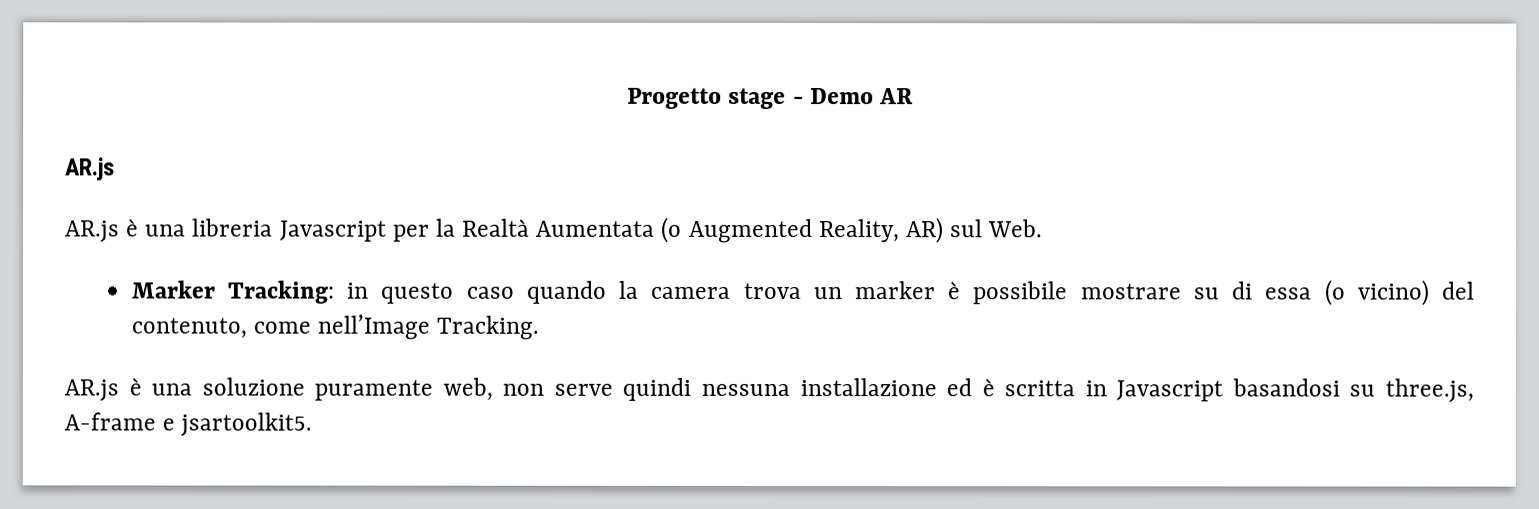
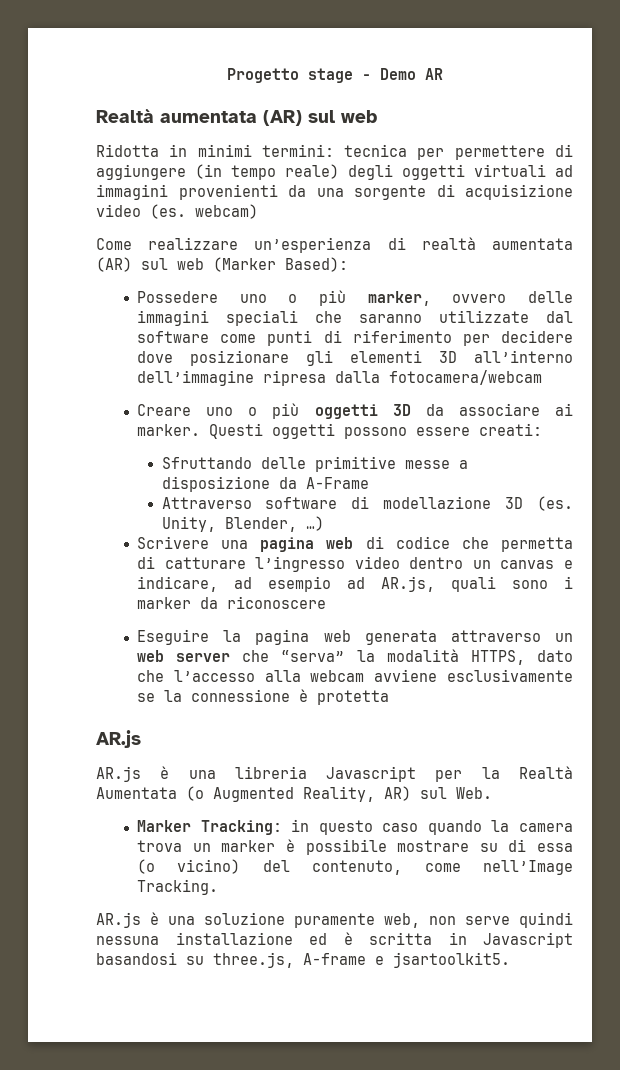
(913, 96) none -> [96,109,377,126] [96,144,573,160] [96,164,573,180] [96,184,573,200] [96,204,258,219] [96,237,573,253] [96,257,348,272] [137,290,573,306] [137,310,573,326] [137,330,573,346] [137,350,573,366] [137,370,543,386] [137,403,573,419] [137,423,543,439] [161,456,468,472] [161,476,369,492] [161,496,573,511] [161,516,324,532] [137,536,573,552] [137,556,573,572] [137,576,573,592] [137,596,327,609] [137,629,573,645] [137,649,573,665] [137,669,573,682] [137,689,390,705] // Realtà aumentata (AR) sul web // Ridotta in minimi termini: tecnica per permettere di aggiungere (in tempo reale) degli oggetti virtuali ad immagini provenienti da una sorgente di acquisizione video (es. webcam) // Come realizzare un’esperienza di realtà aumentata (AR) sul web (Marker Based): // Possedere uno o più marker, ovvero delle immagini speciali che saranno utilizzate dal software come punti di riferimento per decidere dove posizionare gli elementi 3D all’interno dell’immagine ripresa dalla fotocamera/webcam // Creare uno o più oggetti 3D da associare ai marker. Questi oggetti possono essere creati: // Sfruttando delle primitive messe a disposizione da A-Frame // Attraverso software di modellazione 3D (es. Unity, Blender, …) // Scrivere una pagina web di codice che permetta di catturare l’ingresso video dentro un canvas e indicare, ad esempio ad AR.js, quali sono i marker da riconoscere // Eseguire la pagina web generata attraverso un web server che “serva” la modalità HTTPS, dato che l’accesso alla webcam avviene esclusivamente se la connessione è protetta

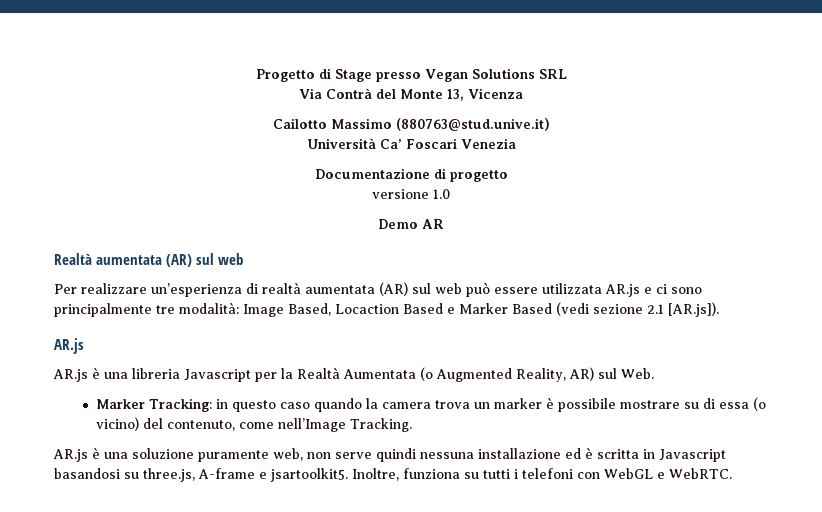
[307,68,371,83] stage - -> [318,68,567,82] [299,88,523,101] [272,118,550,131] [306,138,516,149] [314,168,508,182] [372,189,450,199] di Stage presso Vegan Solutions SRL // Via Contrà del Monte 13, Vicenza // Cailotto Massimo (880763@stud.unive.it) // Università Ca’ Foscari Venezia // Documentazione di progetto // versione 1.0 //
[96,144,573,160] [96,164,573,180] [96,184,573,200] [96,204,258,219] [96,238,132,250] Ridotta in minimi termini: tecnica per permettere di aggiungere (in tempo reale) degli oggetti virtuali ad immagini provenienti da una sorgente di acquisizione video (es. webcam) // Come -> [54,284,77,294] Per
[213,257,348,272] [137,290,573,306] [137,310,573,326] [137,330,573,346] [137,350,573,366] [137,370,543,386] [137,403,573,419] [137,423,543,439] [161,456,468,472] [161,476,369,492] [161,496,573,511] [161,516,324,532] [137,536,573,552] [137,556,573,572] [137,576,573,592] [137,596,327,609] [137,629,573,645] [137,649,573,665] [137,669,573,682] [137,689,390,705] (Marker Based): // Possedere uno o più marker, ovvero delle immagini speciali che saranno utilizzate dal software come punti di riferimento per decidere dove posizionare gli elementi 3D all’interno dell’immagine ripresa dalla fotocamera/webcam // Creare uno o più oggetti 3D da associare ai marker. Questi oggetti possono essere creati: // Sfruttando delle primitive messe a disposizione da A-Frame // Attraverso software di modellazione 3D (es. Unity, Blender, …) // Scrivere una pagina web di codice che permetta di catturare l’ingresso video dentro un canvas e indicare, ad esempio ad AR.js, quali sono i marker da riconoscere // Eseguire la pagina web generata attraverso un web server che “serva” la modalità HTTPS, dato che l’accesso alla webcam avviene esclusivamente se la connessione è protetta -> [466,282,702,297] [54,302,719,317] può essere utilizzata AR.js e ci sono principalmente tre modalità: Image Based, Locaction Based e Marker Based (vedi sezione 2.1 [AR.js]).
(510, 960) none -> [352,468,732,481] Inoltre, funziona su tutti i telefoni con WebGL e WebRTC.

